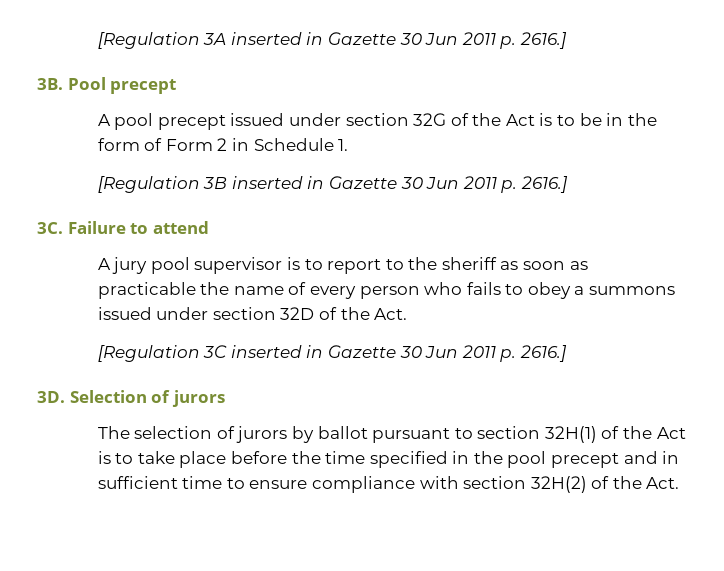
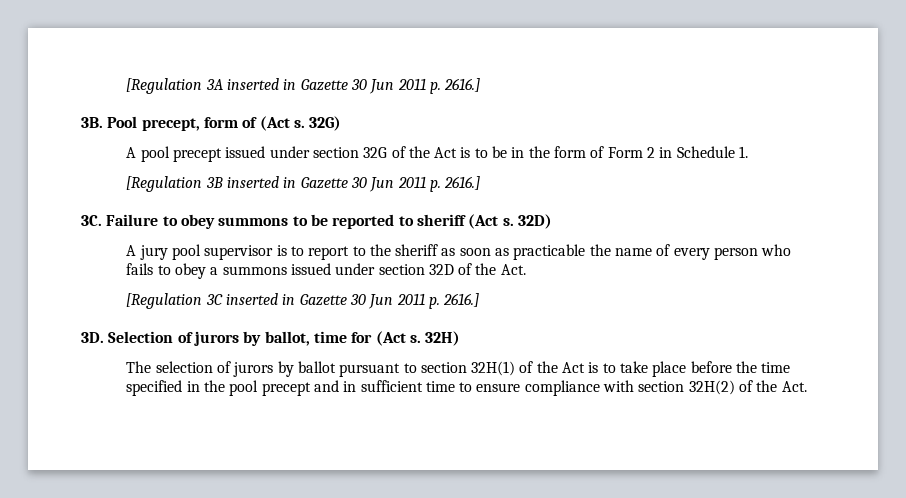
[110,79,177,94] precept -> [141,116,342,131] precept, form of (Act s. 32G)
[152,221,209,234] attend -> [180,214,552,229] obey summons to be reported to sheriff (Act s. 32D)
(225, 398) none -> [243,331,461,346] by ballot, time for (Act s. 32H)

